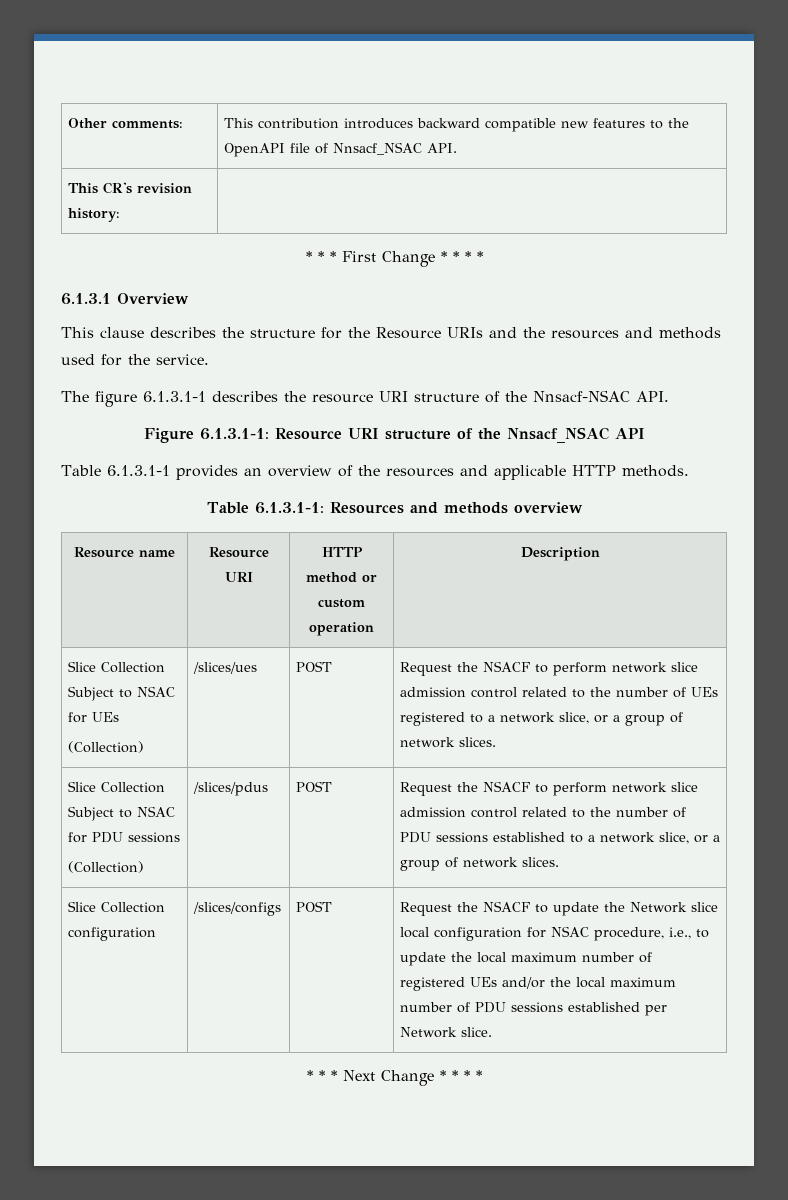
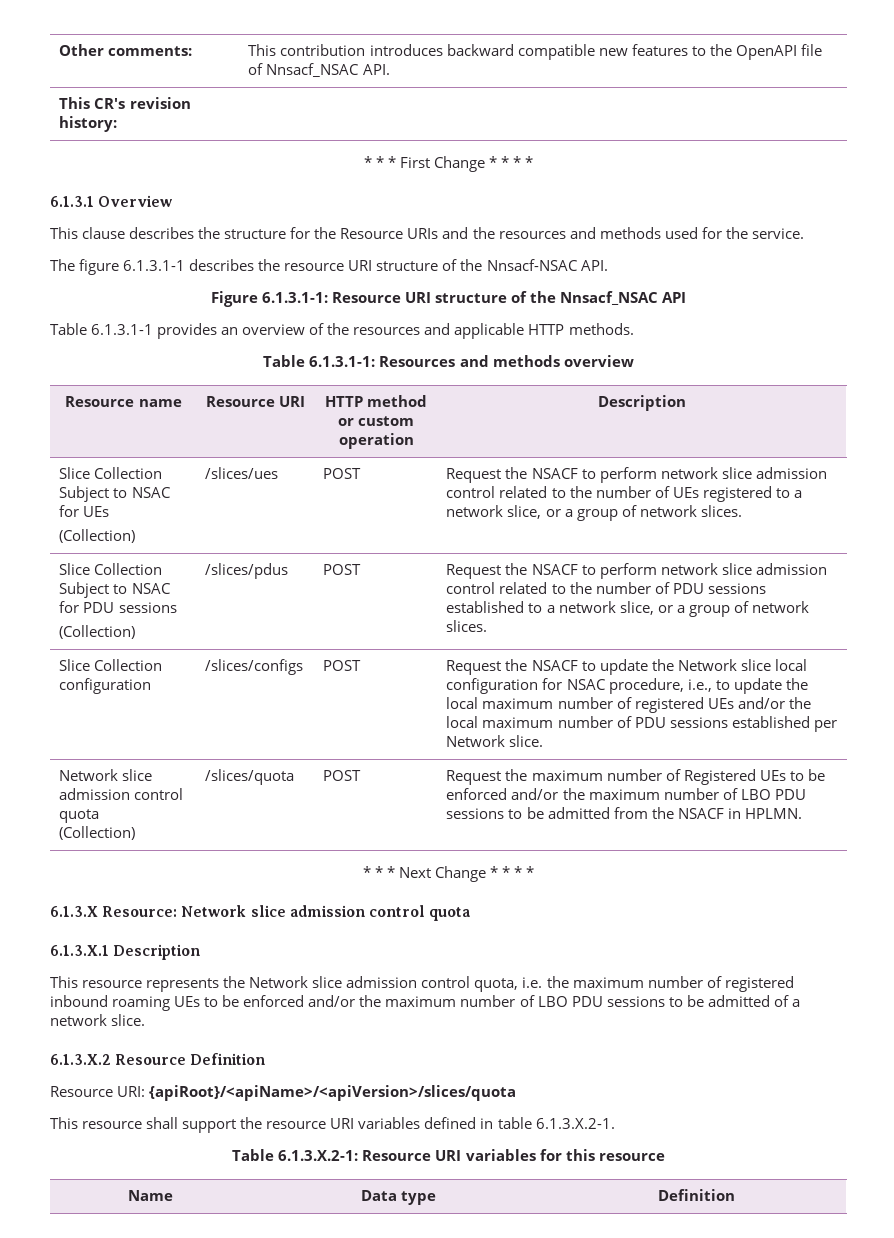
(492, 1032) none -> [59,769,153,781] [59,788,184,800] [59,809,100,823] [59,826,136,840] [205,769,295,785] [323,770,362,781] [446,769,825,785] [446,788,806,800] [446,807,802,819] // Network slice admission control quota // (Collection) | /slices/quota | POST | Request the maximum number of Registered UEs to be enforced and/or the maximum number of LBO PDU sessions to be admitted from the NSACF in HPLMN.
(482, 1075) none -> [50,905,471,921] [50,944,201,960] [50,976,794,992] [50,995,800,1011] [50,1014,146,1026] [50,1053,266,1065] [50,1085,517,1101] [50,1117,615,1133] [232,1149,665,1161] [128,1190,173,1201] [360,1190,437,1205] [658,1189,735,1201] // 6.1.3.X Resource: Network slice admission control quota // 6.1.3.X.1 Description // This resource represents the Network slice admission control quota, i.e. the maximum number of registered inbound roaming UEs to be enforced and/or the maximum number of LBO PDU sessions to be admitted of a network slice. // 6.1.3.X.2 Resource Definition // Resource URI: {apiRoot}/<apiName>/<apiVersion>/slices/quota // This resource shall support the resource URI variables defined in table 6.1.3.X.2-1. // Table 6.1.3.X.2-1: Resource URI variables for this resource // Name | Data type | Definition

